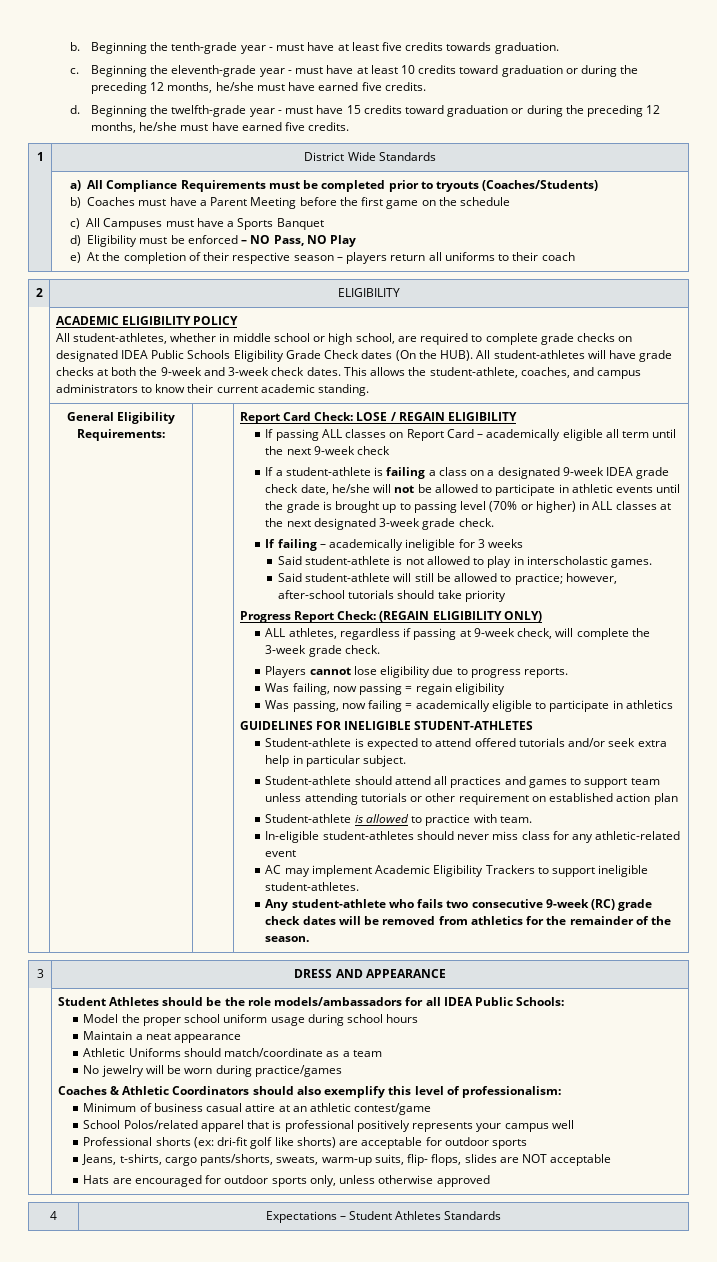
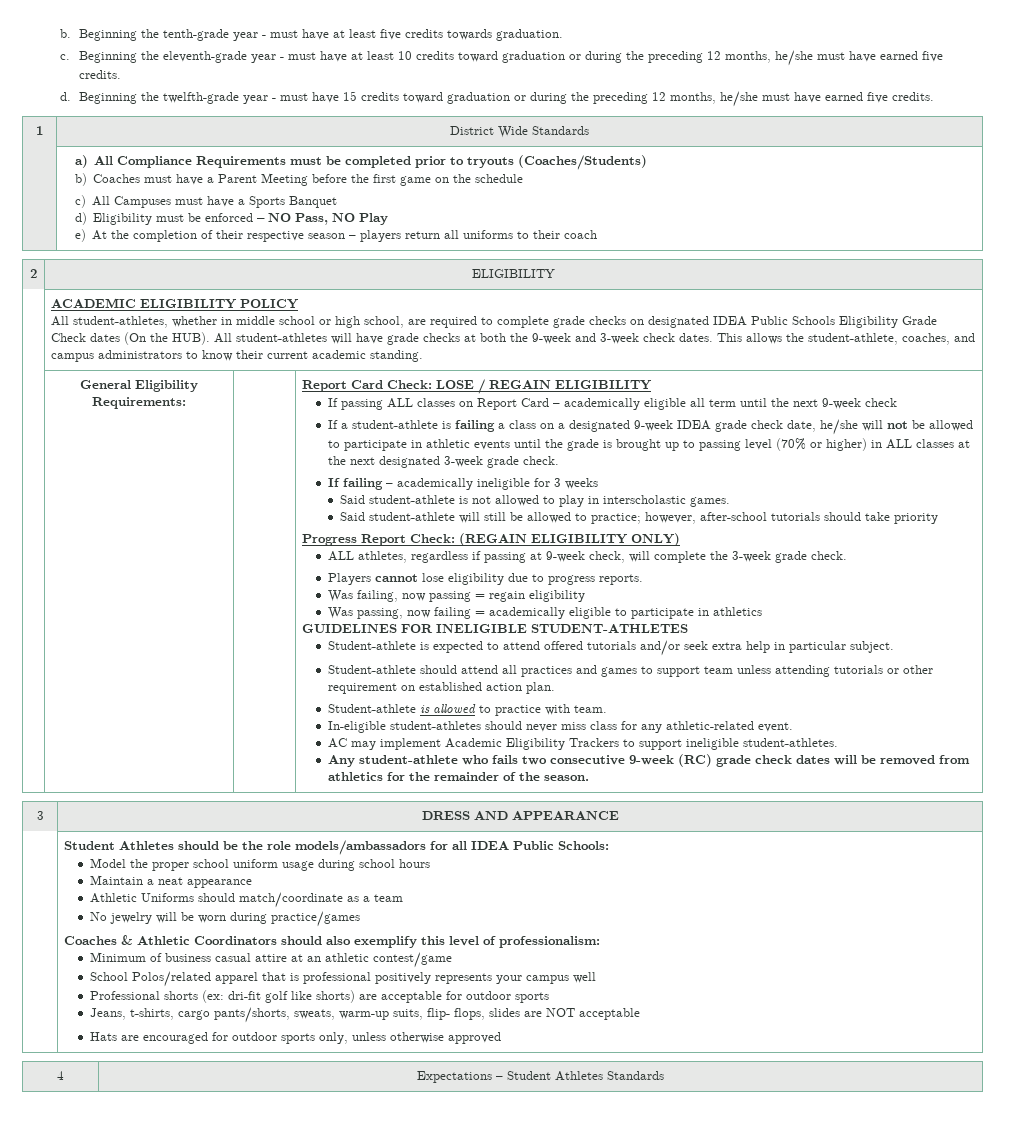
[653,793,678,805] plan -> [526,682,556,694] plan.
[265,850,297,857] event -> [758,722,794,732] event.

